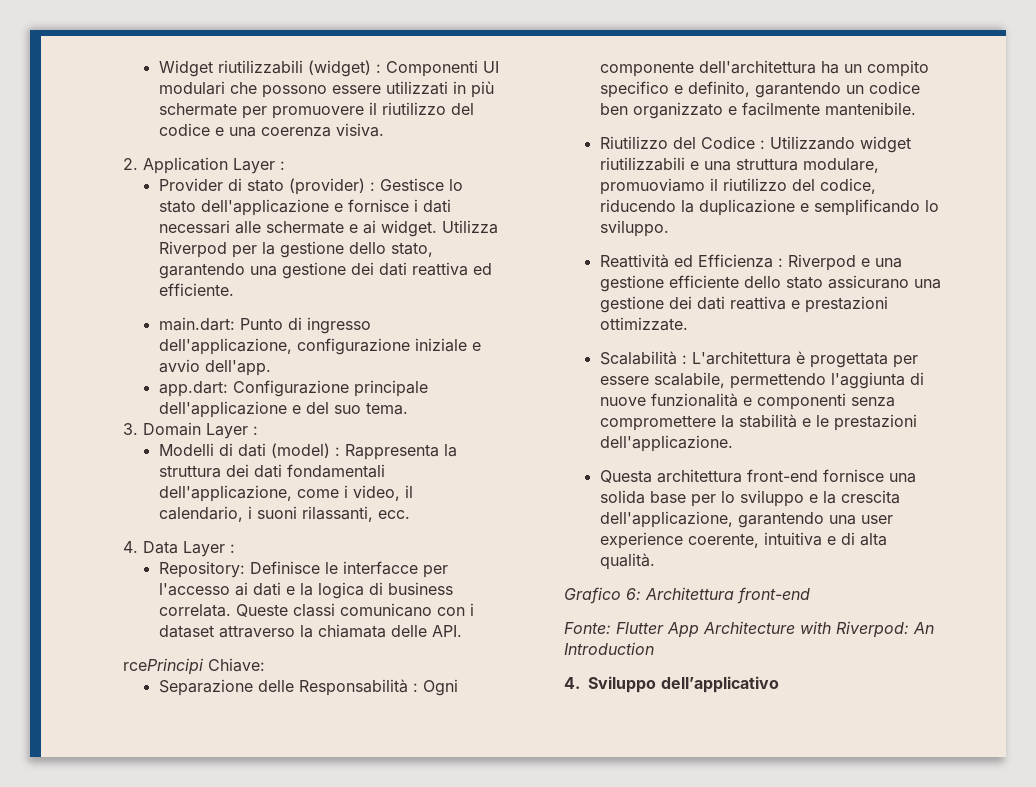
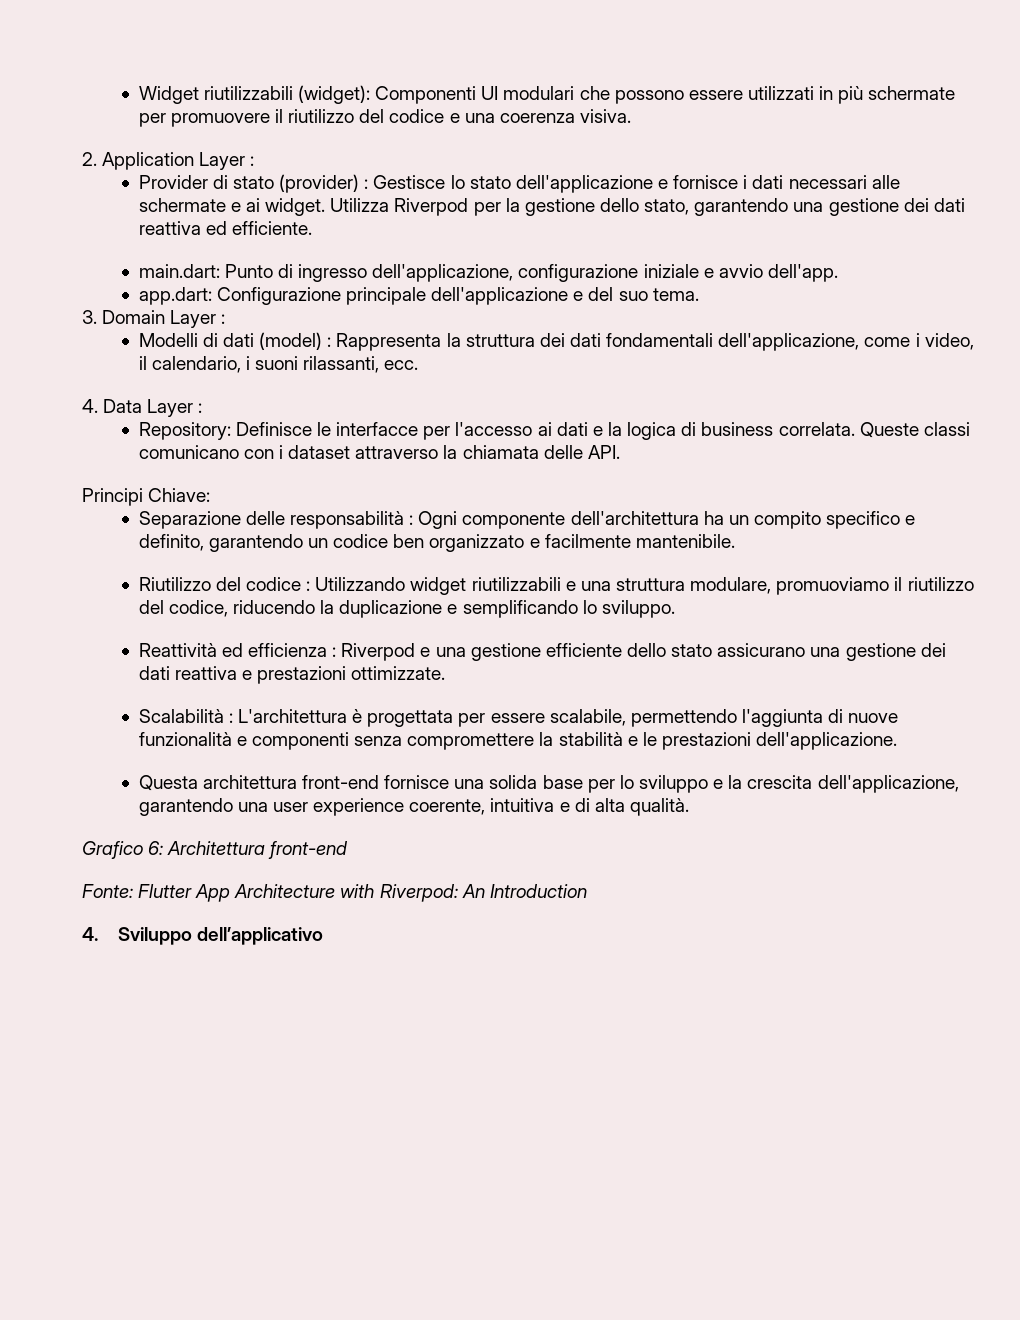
[307,60,381,77] (widget) : -> [298,85,371,104] (widget):
[122,658,204,675] rcePrincipi -> [81,488,143,506] Principi
[298,679,408,696] Responsabilità -> [290,511,405,529] responsabilità
[700,136,755,149] Codice -> [246,577,302,591] codice
[697,254,773,268] Efficienza -> [248,643,328,657] efficienza

